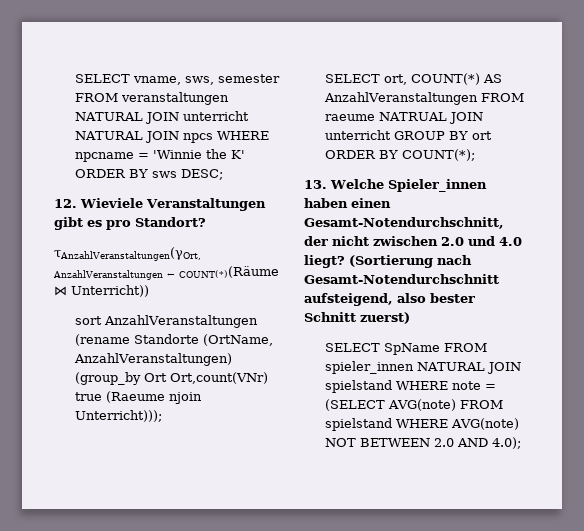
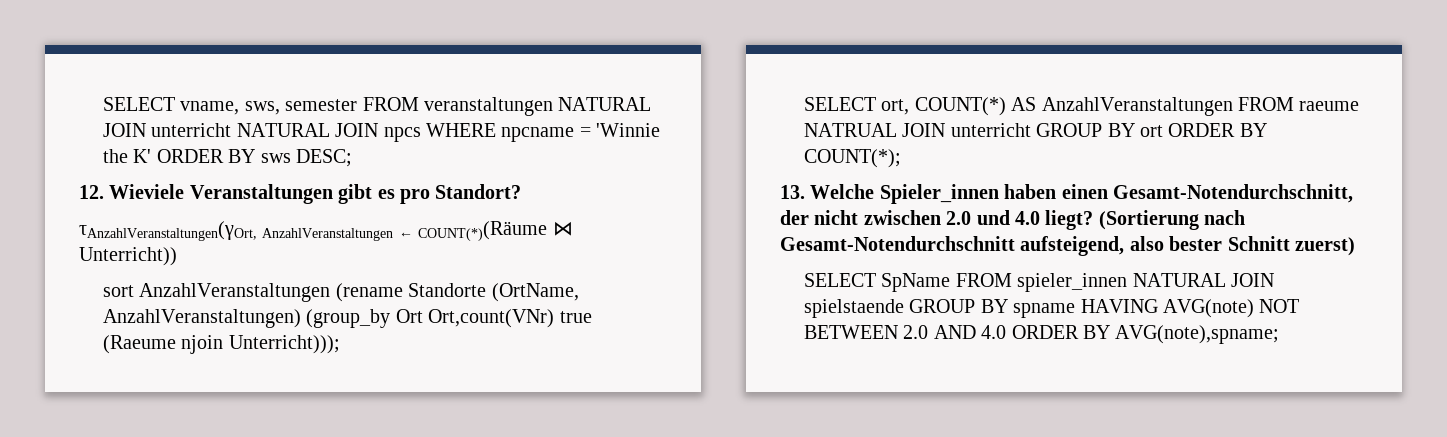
[325,380,497,393] [325,399,504,411] [325,418,449,431] spielstand WHERE note = (SELECT AVG(note) FROM spielstand WHERE -> [804,299,1158,318] spielstaende GROUP BY spname HAVING
[492,437,522,449] 4.0); -> [981,325,1280,344] 4.0 ORDER BY AVG(note),spname;

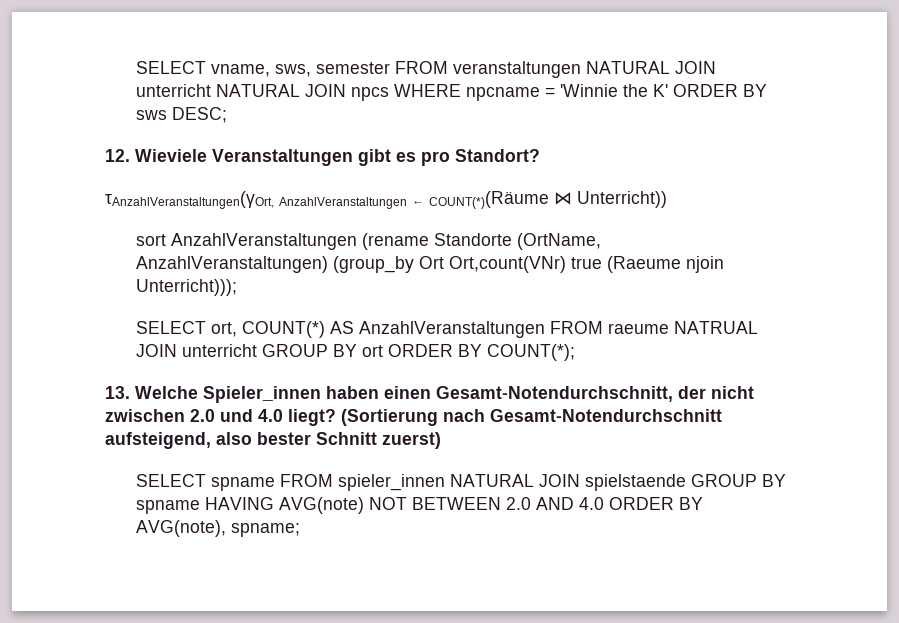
[881,273,951,292] SpName -> [210,477,275,491] spname
[1115,325,1280,344] AVG(note),spname; -> [135,520,300,537] AVG(note), spname;

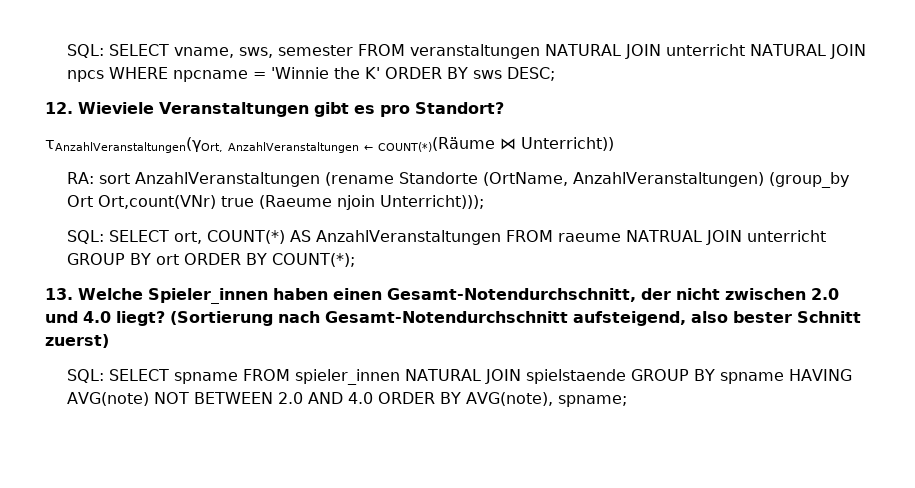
(135, 67) none -> [67,44,105,58] SQL:
(667, 199) none -> [67,172,95,184] RA:
(237, 287) none -> [67,230,105,244] SQL:
(441, 440) none -> [67,369,105,383] SQL:

